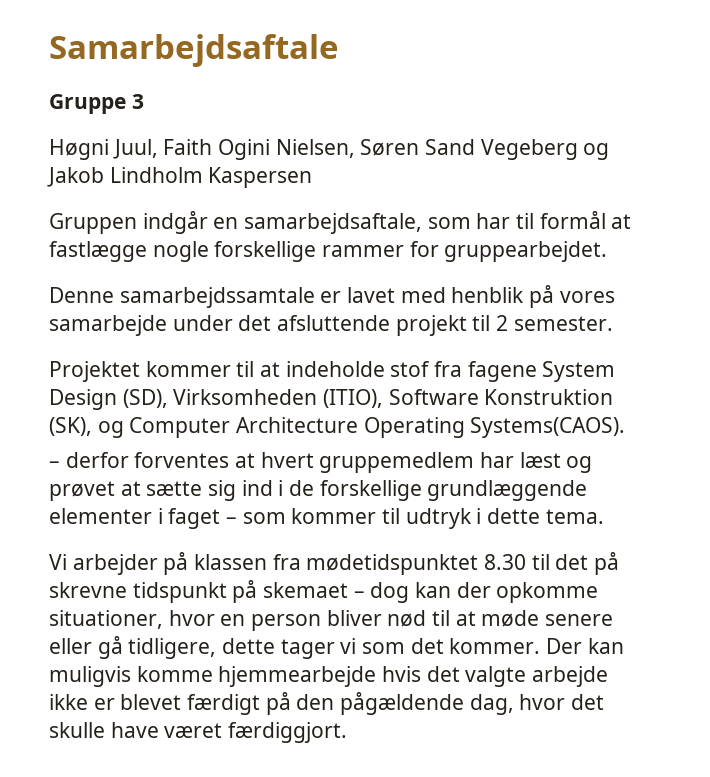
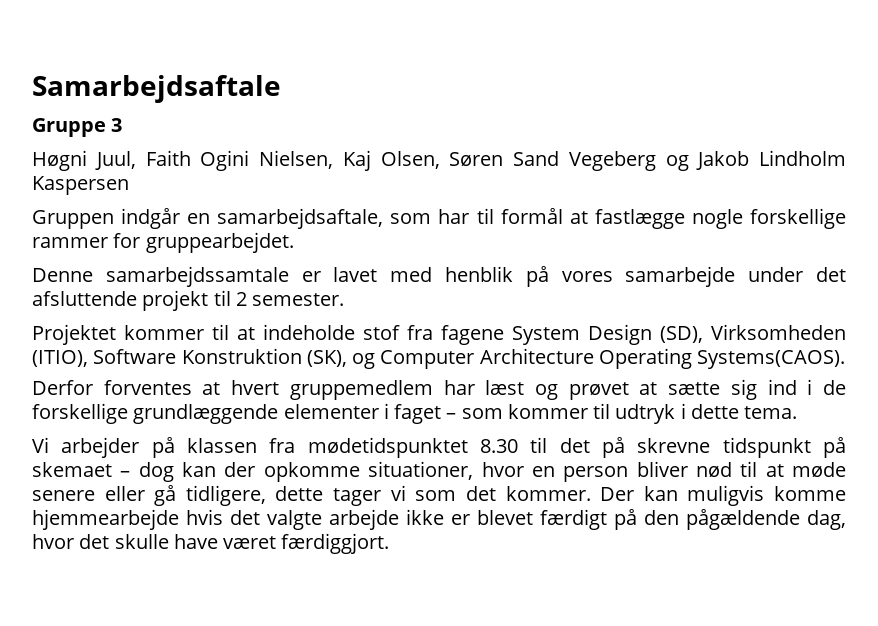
(355, 148) none -> [342,150,440,171] Kaj Olsen,
[49,452,129,468] – derfor -> [32,380,93,395] Derfor

